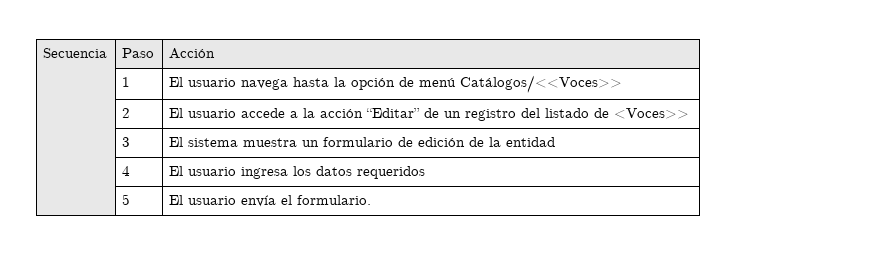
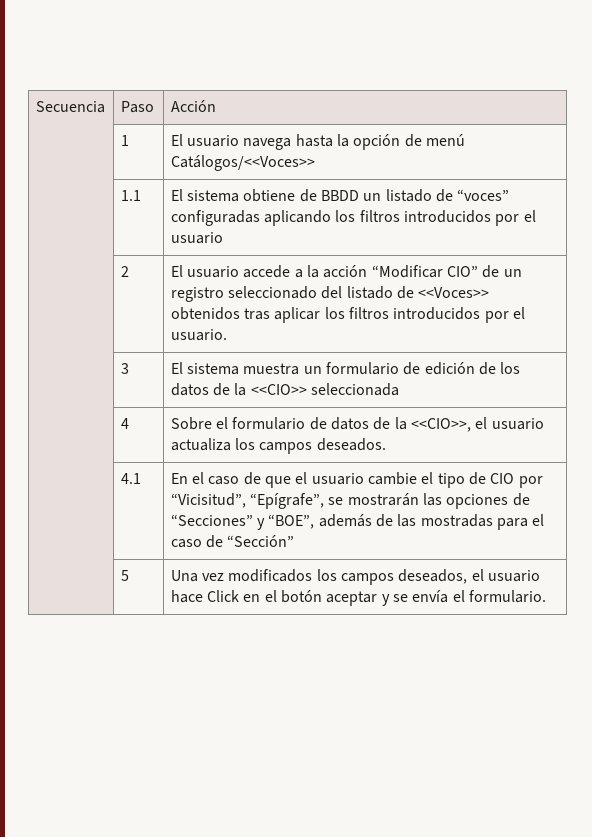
(623, 84) none -> [120,190,141,201] [170,189,510,202] [170,210,536,226] [170,232,223,244] // | 1.1 | El sistema obtiene de BBDD un listado de “voces” configuradas aplicando los filtros introducidos por el usuario
[366,108,421,118] “Editar” -> [371,265,479,278] “Modificar CIO”
(517, 115) none -> [228,286,318,299] seleccionado
[614,108,690,119] <Voces>> -> [418,287,490,298] [170,307,526,323] [170,329,227,341] <<Voces>> obtenidos tras aplicar los filtros introducidos por el usuario.
[489,137,556,147] [122,166,131,176] [169,166,426,179] [122,194,131,205] [169,195,237,205] la entidad // | 4 | El usuario ingresa los datos requeridos // | 5 | El usuario -> [500,362,521,374] [170,383,400,396] [120,418,129,429] [170,417,544,432] [170,438,386,454] [120,473,141,484] [170,472,543,488] [170,493,530,509] [170,514,545,530] [170,535,295,548] [120,570,129,581] [170,569,541,585] [170,590,409,606] los datos de la <<CIO>> seleccionada // | 4 | Sobre el formulario de datos de la <<CIO>>, el usuario actualiza los campos deseados. // | 4.1 | En el caso de que el usuario cambie el tipo de CIO por “Vicisitud”, “Epígrafe”, se mostrarán las opciones de “Secciones” y “BOE”, además de las mostradas para el caso de “Sección” // | 5 | Una vez modificados los campos deseados, el usuario hace Click en el botón aceptar y se

